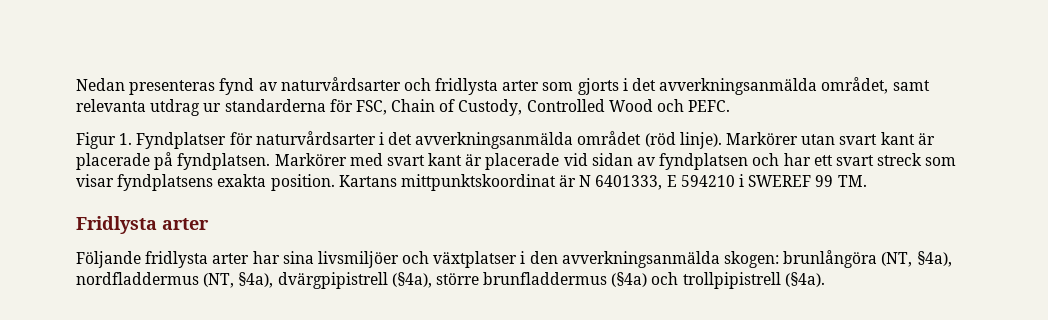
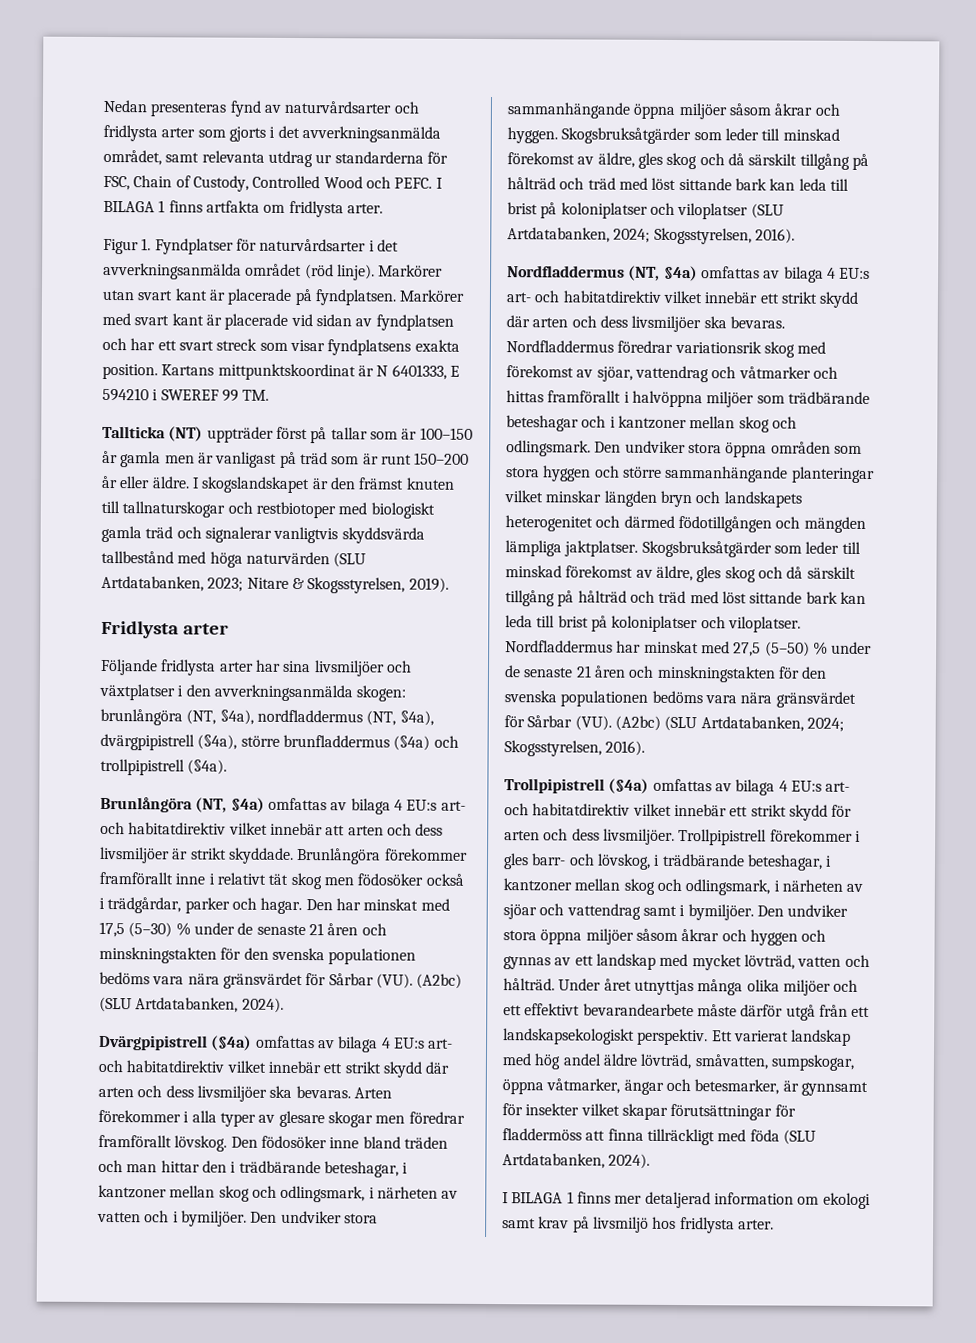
(731, 106) none -> [435,177,443,189] [103,200,383,218] I BILAGA 1 finns artfakta om fridlysta arter.
(867, 181) none -> [102,425,473,444] [102,450,470,468] [101,475,455,494] [101,500,435,519] [101,525,425,544] [101,550,367,568] [101,575,449,594] // Tallticka (NT) uppträder först på tallar som är 100–150 år gamla men är vanligast på träd som är runt 150–200 år eller äldre. I skogslandskapet är den främst knuten till tallnaturskogar och restbiotoper med biologiskt gamla träd och signalerar vanligtvis skyddsvärda tallbestånd med höga naturvärden (SLU Artdatabanken, 2023; Nitare & Skogsstyrelsen, 2019).
(825, 279) none -> [100,796,466,815] [100,821,444,836] [99,846,468,865] [99,871,464,890] [99,897,450,915] [99,921,387,938] [99,946,417,965] [99,971,463,990] [99,996,284,1013] [99,1034,454,1053] [98,1059,450,1078] [98,1085,392,1102] [98,1109,465,1128] [98,1134,448,1152] [98,1159,409,1178] [98,1184,459,1203] [97,1210,378,1227] [507,102,840,120] [507,127,840,145] [507,152,869,170] [507,177,849,191] [507,202,784,220] [507,227,795,245] [507,265,871,283] [506,290,859,308] [506,315,785,333] [506,340,827,358] [506,365,838,383] [506,390,870,408] [506,415,797,433] [506,440,862,458] [506,465,875,484] [504,490,802,508] [505,515,866,533] [505,540,861,558] [505,565,856,583] [505,590,866,607] [505,615,801,633] [505,640,873,657] [504,665,828,683] [504,690,856,708] [504,715,844,732] [504,740,646,757] [504,778,851,796] [504,803,853,821] [504,828,861,846] [503,853,833,871] [503,878,864,896] [503,903,849,921] [503,928,827,946] [503,953,870,971] [503,978,859,996] [503,1003,871,1021] [503,1028,852,1046] [502,1053,854,1071] [502,1078,868,1096] [502,1103,796,1121] [502,1128,816,1146] [502,1153,651,1169] [502,1191,871,1210] [502,1216,774,1234] // Brunlångöra (NT, §4a) omfattas av bilaga 4 EU:s art- och habitatdirektiv vilket innebär att arten och dess livsmiljöer är strikt skyddade. Brunlångöra förekommer framförallt inne i relativt tät skog men födosöker också i trädgårdar, parker och hagar. Den har minskat med 17,5 (5–30) % under de senaste 21 åren och minskningstakten för den svenska populationen bedöms vara nära gränsvärdet för Sårbar (VU). (A2bc) (SLU Artdatabanken, 2024). // Dvärgpipistrell (§4a) omfattas av bilaga 4 EU:s art- och habitatdirektiv vilket innebär ett strikt skydd där arten och dess livsmiljöer ska bevaras. Arten förekommer i alla typer av glesare skogar men föredrar framförallt lövskog. Den födosöker inne bland träden och man hittar den i trädbärande beteshagar, i kantzoner mellan skog och odlingsmark, i närheten av vatten och i bymiljöer. Den undviker stora sammanhängande öppna miljöer såsom åkrar och hyggen. Skogsbruksåtgärder som leder till minskad förekomst av äldre, gles skog och då särskilt tillgång på hålträd och träd med löst sittande bark kan leda till brist på koloniplatser och viloplatser (SLU Artdatabanken, 2024; Skogsstyrelsen, 2016). // Nordfladdermus (NT, §4a) omfattas av bilaga 4 EU:s art- och habitatdirektiv vilket innebär ett strikt skydd där arten och dess livsmiljöer ska bevaras. Nordfladdermus föredrar variationsrik skog med förekomst av sjöar, vattendrag och våtmarker och hittas framförallt i halvöppna miljöer som trädbärande beteshagar och i kantzoner mellan skog och odlingsmark. Den undviker stora öppna områden som stora hyggen och större sammanhängande planteringar vilket minskar längden bryn och landskapets heterogenitet och därmed födotillgången och mängden lämpliga jaktplatser. Skogsbruksåtgärder som leder till minskad förekomst av äldre, gles skog och då särskilt tillgång på hålträd och träd med löst sittande bark kan leda till brist på koloniplatser och viloplatser. Nordfladdermus har minskat med 27,5 (5–50) % under de senaste 21 åren och minskningstakten för den svenska populationen bedöms vara nära gränsvärdet för Sårbar (VU). (A2bc) (SLU Artdatabanken, 2024; Skogsstyrelsen, 2016). // Trollpipistrell (§4a) omfattas av bilaga 4 EU:s art- och habitatdirektiv vilket innebär ett strikt skydd för arten och dess livsmiljöer. Trollpipistrell förekommer i gles barr- och lövskog, i trädbärande beteshagar, i kantzoner mellan skog och odlingsmark, i närheten av sjöar och vattendrag samt i bymiljöer. Den undviker stora öppna miljöer såsom åkrar och hyggen och gynnas av ett landskap med mycket lövträd, vatten och hålträd. Under året utnyttjas många olika miljöer och ett effektivt bevarandearbete måste därför utgå från ett landskapsekologiskt perspektiv. Ett varierat landskap med hög andel äldre lövträd, småvatten, sumpskogar, öppna våtmarker, ängar och betesmarker, är gynnsamt för insekter vilket skapar förutsättningar för fladdermöss att finna tillräckligt med föda (SLU Artdatabanken, 2024). // I BILAGA 1 finns mer detaljerad information om ekologi samt krav på livsmiljö hos fridlysta arter.

